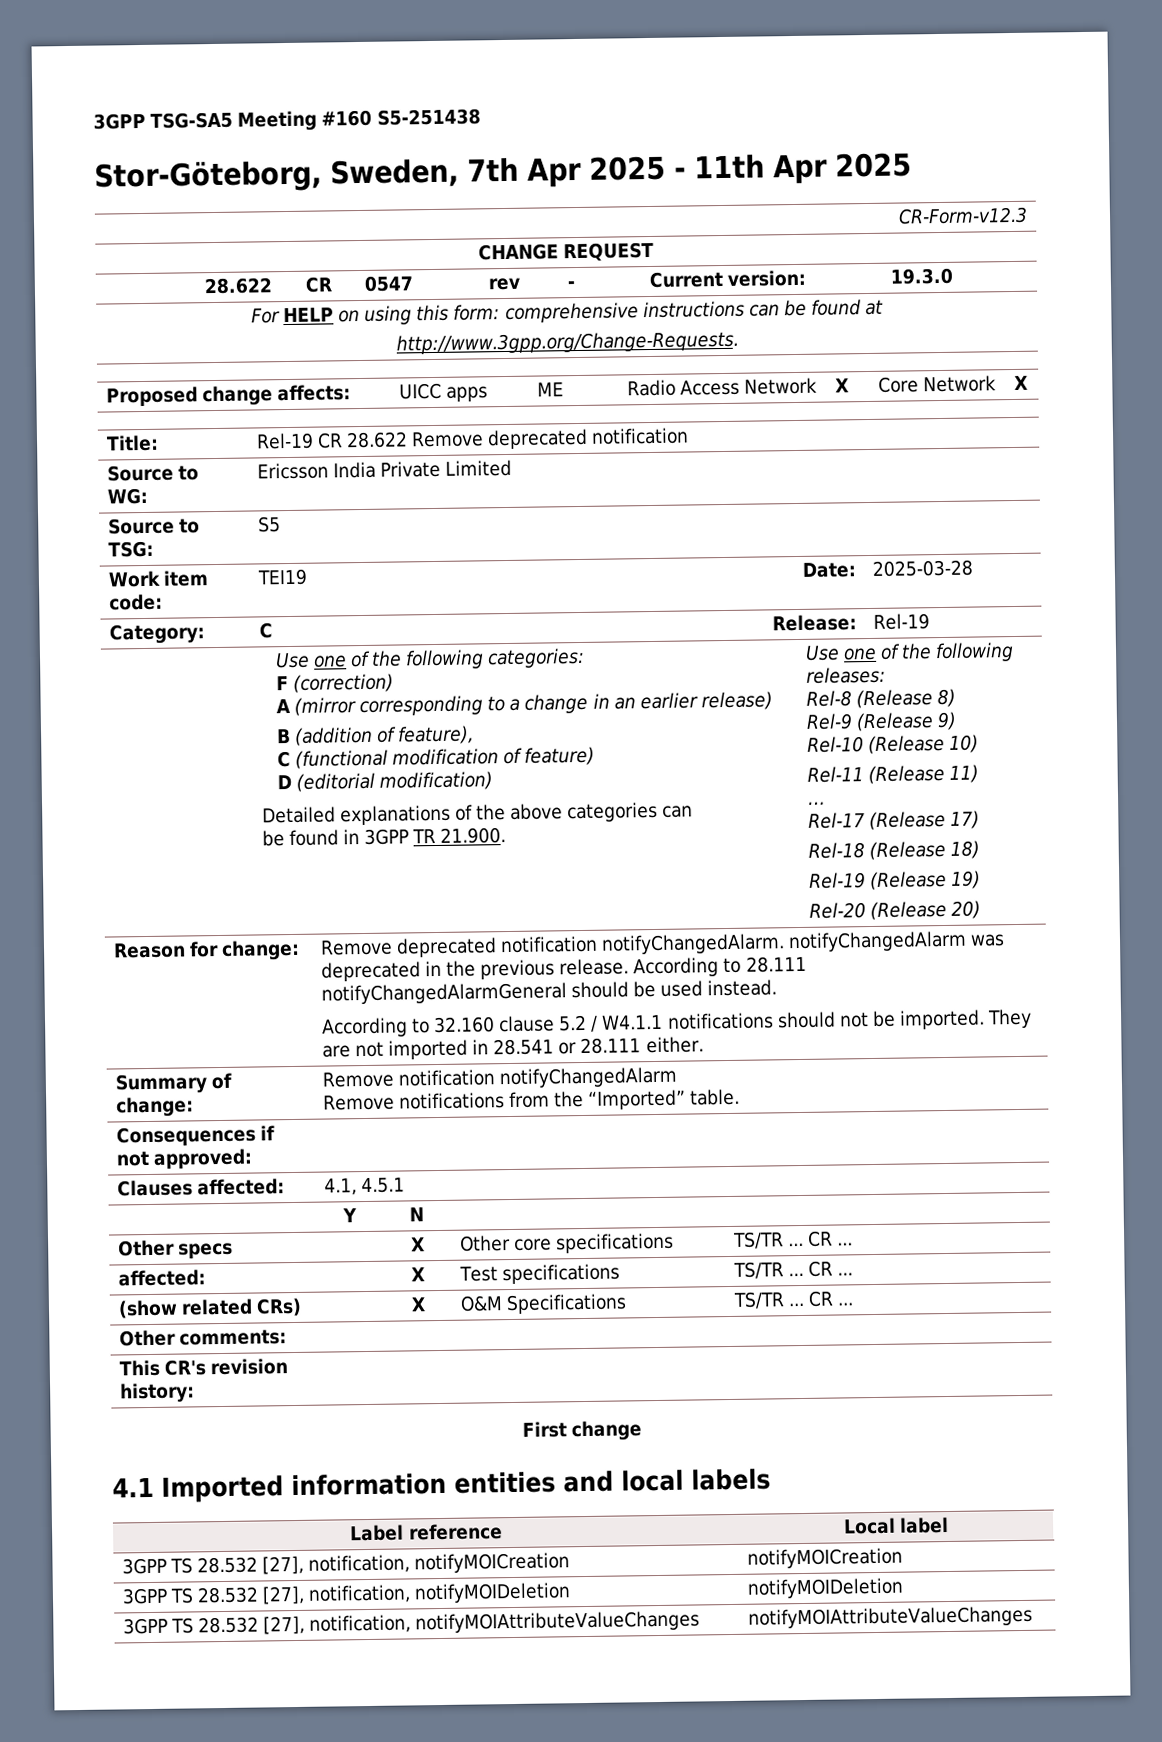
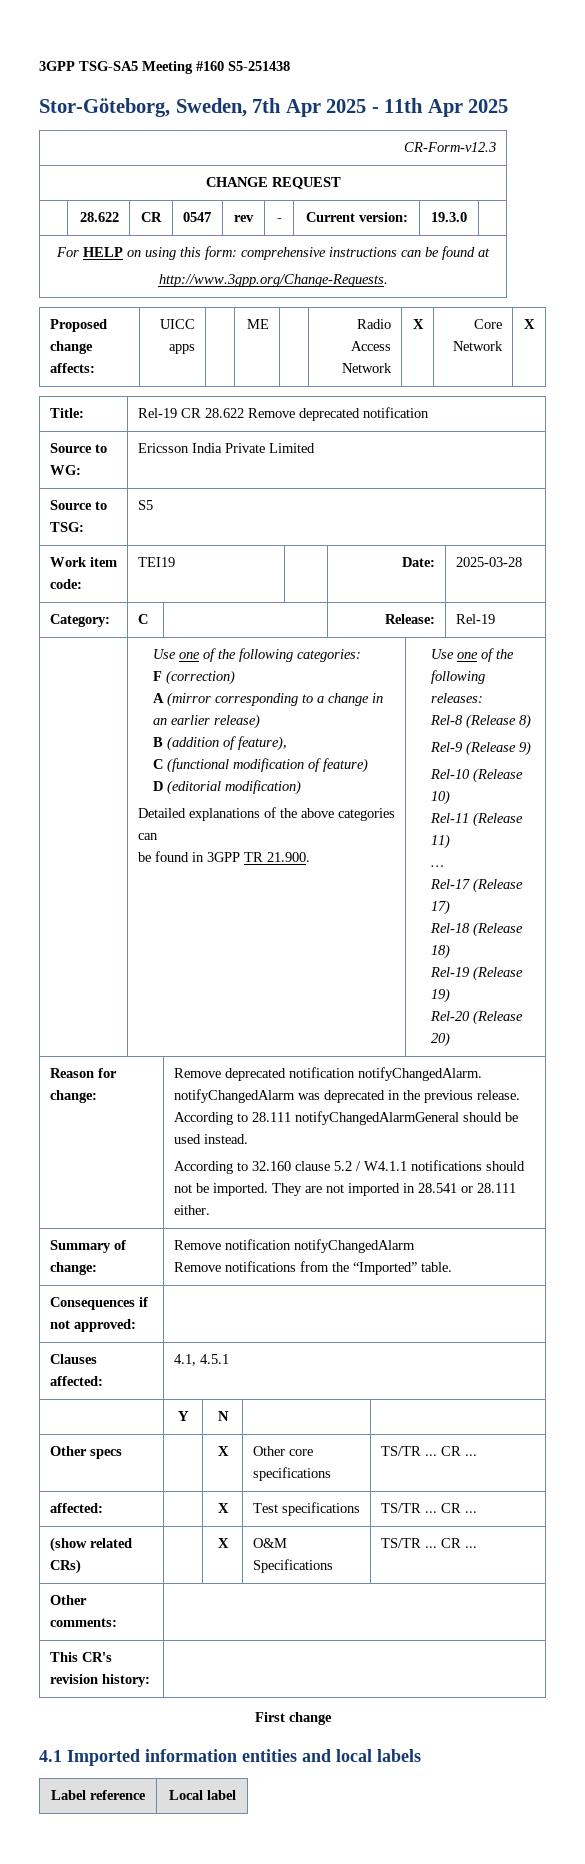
[121,1552,571,1575] [746,1547,903,1569] [121,1582,572,1605] [746,1577,904,1599] [122,1610,701,1635] [747,1605,1033,1629] // 3GPP TS 28.532 [27], notification, notifyMOICreation | notifyMOICreation // 3GPP TS 28.532 [27], notification, notifyMOIDeletion | notifyMOIDeletion // 3GPP TS 28.532 [27], notification, notifyMOIAttributeValueChanges | notifyMOIAttributeValueChanges -> (236, 1795) none

